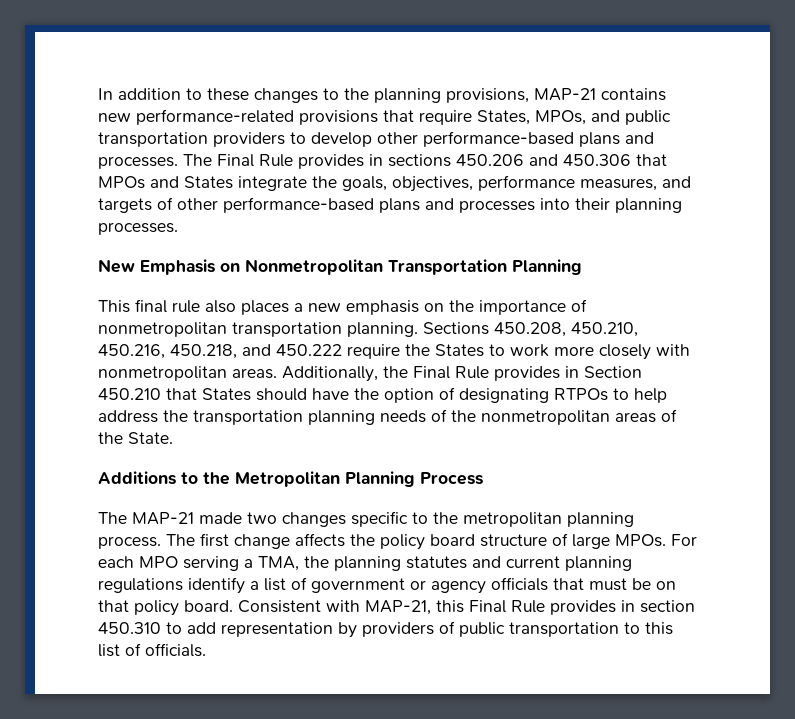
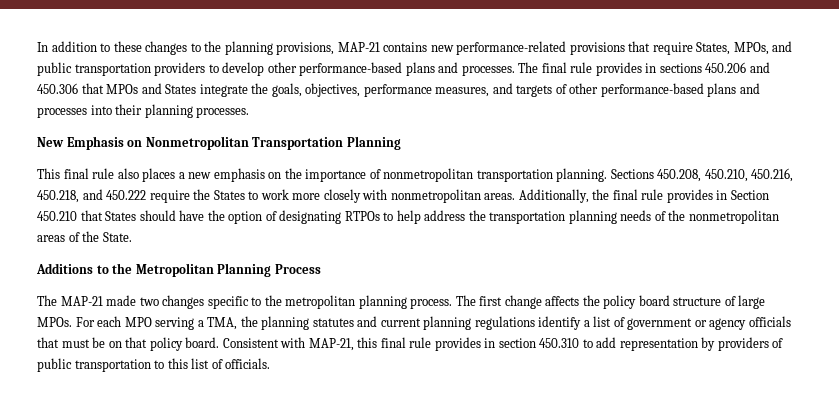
[217,154,293,167] Final Rule -> [541,62,593,73] final rule
[413,366,489,379] Final Rule -> [612,189,664,200] final rule
[469,600,545,613] Final Rule -> [380,337,432,348] final rule

